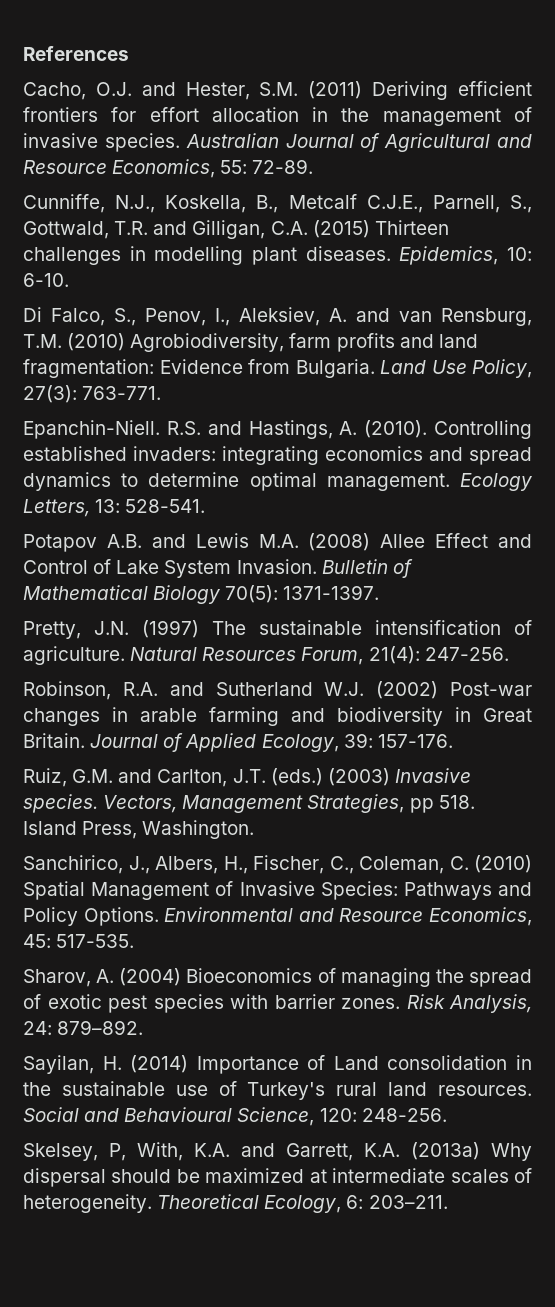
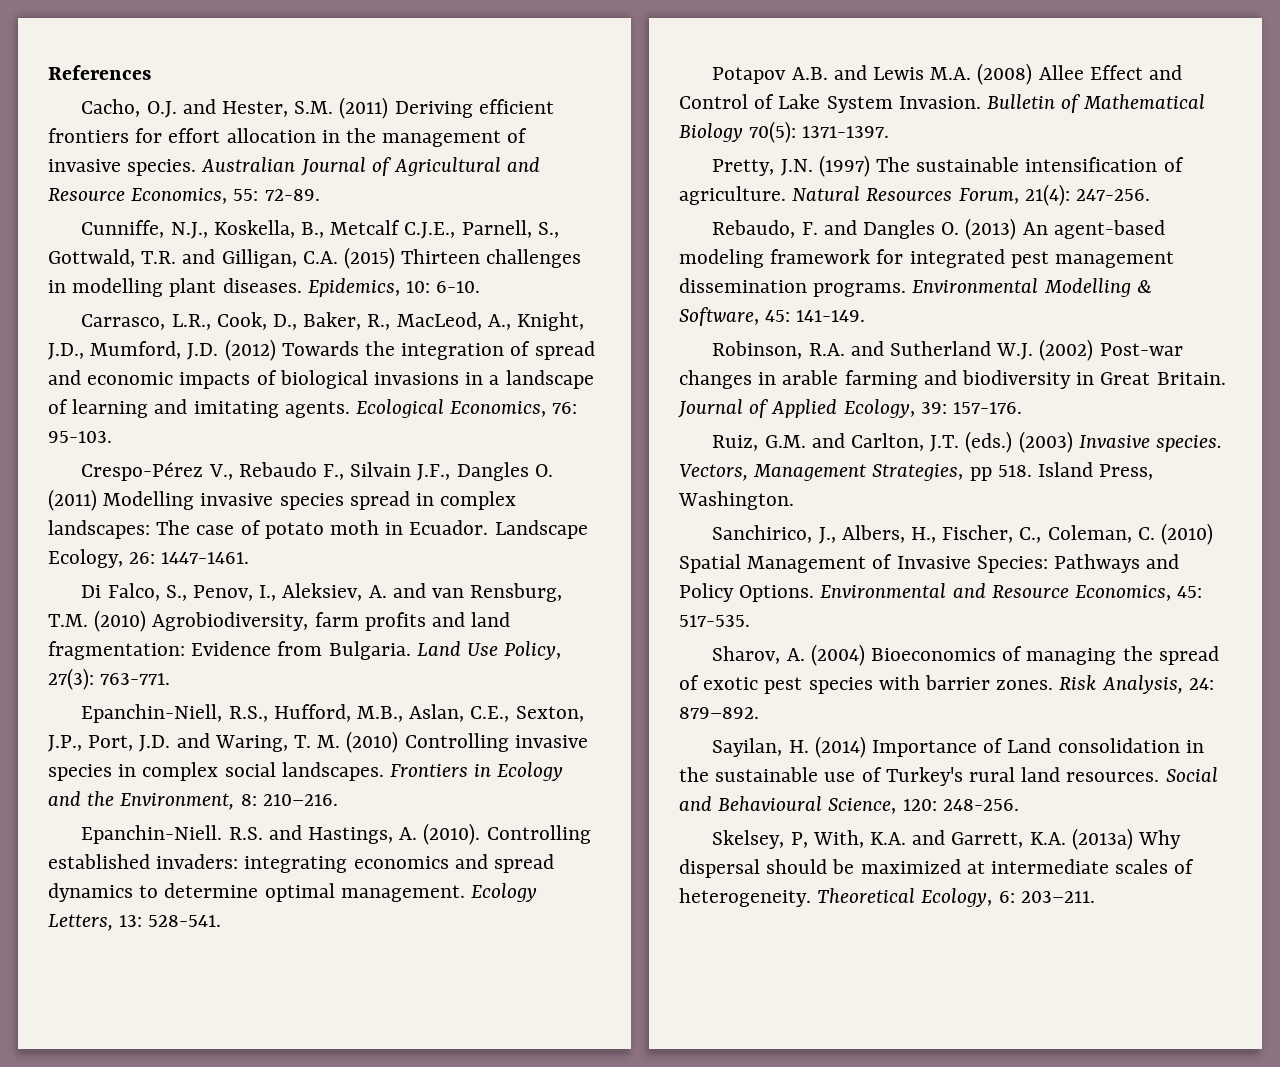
(69, 280) none -> [81,312,585,331] [48,339,595,361] [48,370,594,389] [48,399,578,418] [48,431,112,443] [81,462,553,481] [48,489,517,511] [48,520,588,539] [48,549,250,568] // Carrasco, L.R., Cook, D., Baker, R., MacLeod, A., Knight, J.D., Mumford, J.D. (2012) Towards the integration of spread and economic impacts of biological invasions in a landscape of learning and imitating agents. Ecological Economics, 76: 95-103. // Crespo-Pérez V., Rebaudo F., Silvain J.F., Dangles O. (2011) Modelling invasive species spread in complex landscapes: The case of potato moth in Ecuador. Landscape Ecology, 26: 1447-1461.
(162, 393) none -> [81,704,584,723] [48,731,588,753] [48,762,564,781] [48,791,338,810] // Epanchin-Niell, R.S., Hufford, M.B., Aslan, C.E., Sexton, J.P., Port, J.D. and Waring, T. M. (2010) Controlling invasive species in complex social landscapes. Frontiers in Ecology and the Environment, 8: 210–216.
(509, 654) none -> [712,218,1165,240] [679,249,1175,268] [679,278,1152,297] [679,307,866,326] // Rebaudo, F. and Dangles O. (2013) An agent-based modeling framework for integrated pest management dissemination programs. Environmental Modelling & Software, 45: 141-149.

